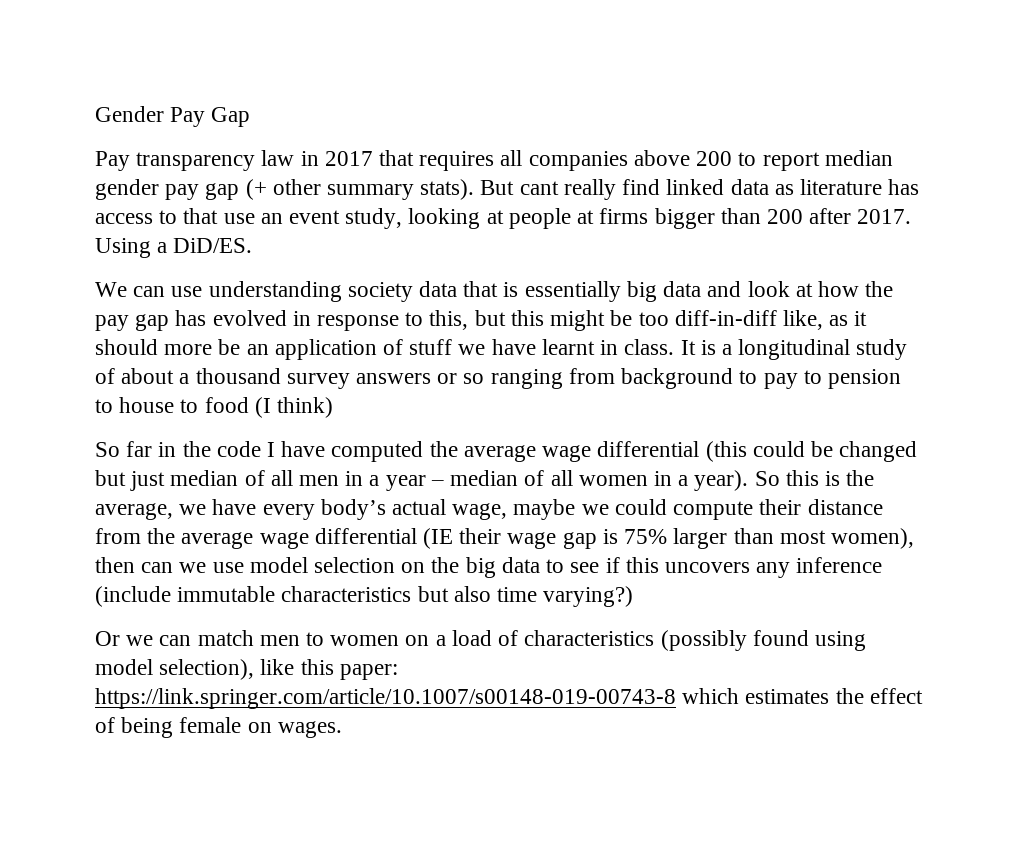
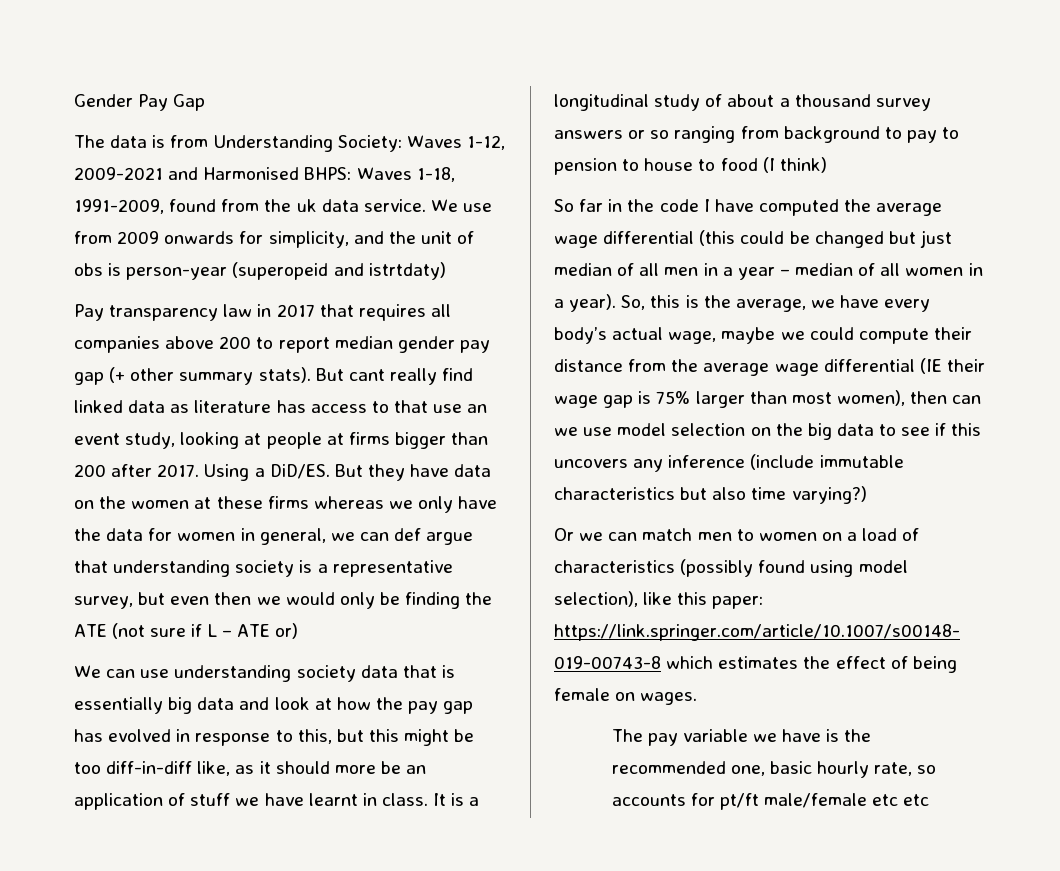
(251, 117) none -> [74,135,505,152] [74,167,455,182] [74,199,493,214] [74,231,475,248] [74,262,446,280] // The data is from Understanding Society: Waves 1-12, 2009-2021 and Harmonised BHPS: Waves 1-18, 1991-2009, found from the uk data service. We use from 2009 onwards for simplicity, and the unit of obs is person-year (superopeid and istrtdaty)
(253, 245) none -> [334,464,492,481] [74,496,498,513] [74,528,474,545] [74,560,453,577] [74,592,493,609] [74,623,298,639] But they have data on the women at these firms whereas we only have the data for women in general, we can def argue that understanding society is a representative survey, but even then we would only be finding the ATE (not sure if L – ATE or)
[754,471,780,486] So -> [621,295,646,310] So,
(342, 729) none -> [611,729,872,746] [611,761,937,778] [611,793,930,810] // The pay variable we have is the recommended one, basic hourly rate, so accounts for pt/ft male/female etc etc

